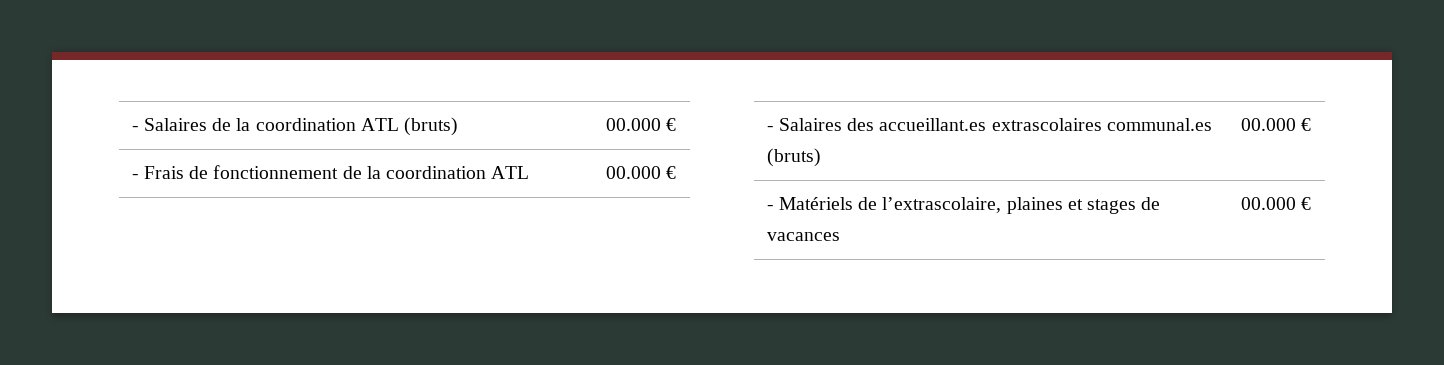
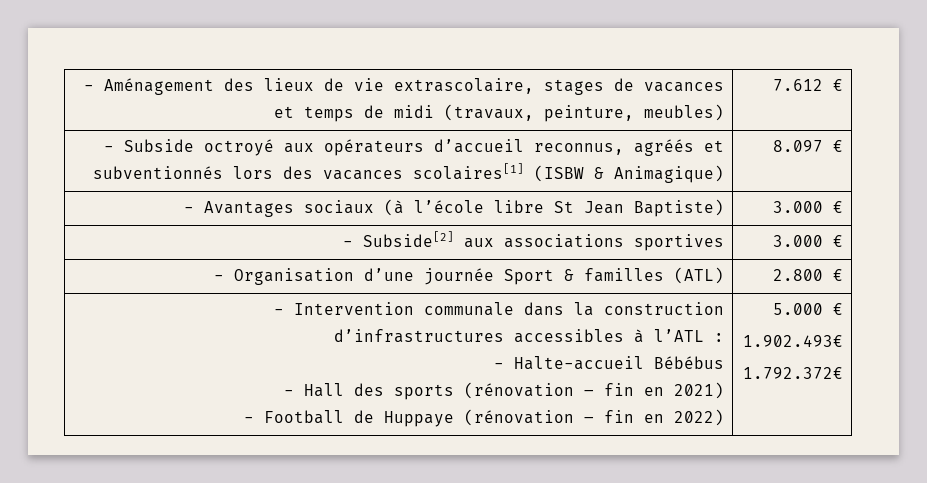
[131,117,459,136] [605,118,676,131] [131,165,530,179] [605,166,676,179] [766,118,1212,131] [766,148,821,167] [1240,118,1311,131] [766,197,1161,214] [766,232,840,241] [1240,197,1311,210] - Salaires de la coordination ATL (bruts) | 00.000 € // - Frais de fonctionnement de la coordination ATL | 00.000 € // - Salaires des accueillant.es extrascolaires communal.es (bruts) | 00.000 € // - Matériels de l’extrascolaire, plaines et stages de vacances | 00.000 € -> [84,78,725,95] [274,104,725,122] [773,79,844,91] [104,139,725,156] [93,163,725,183] [773,140,844,152] [184,199,725,217] [773,201,844,213] [343,231,725,251] [773,235,844,247] [214,267,725,285] [773,269,844,281] [274,302,725,316] [334,329,725,343] [494,356,725,370] [284,382,725,400] [244,409,725,427] [773,303,844,315] [743,335,844,347] [743,367,844,379] - Aménagement des lieux de vie extrascolaire, stages de vacances et temps de midi (travaux, peinture, meubles) | 7.612 € // - Subside octroyé aux opérateurs d’accueil reconnus, agréés et subventionnés lors des vacances scolaires[1] (ISBW & Animagique) | 8.097 € // - Avantages sociaux (à l’école libre St Jean Baptiste) | 3.000 € // - Subside[2] aux associations sportives | 3.000 € // - Organisation d’une journée Sport & familles (ATL) | 2.800 € // - Intervention communale dans la construction // d’infrastructures accessibles à l’ATL : // - Halte-accueil Bébébus // - Hall des sports (rénovation – fin en 2021) // - Football de Huppaye (rénovation – fin en 2022) | 5.000 € // 1.902.493€ // 1.792.372€

